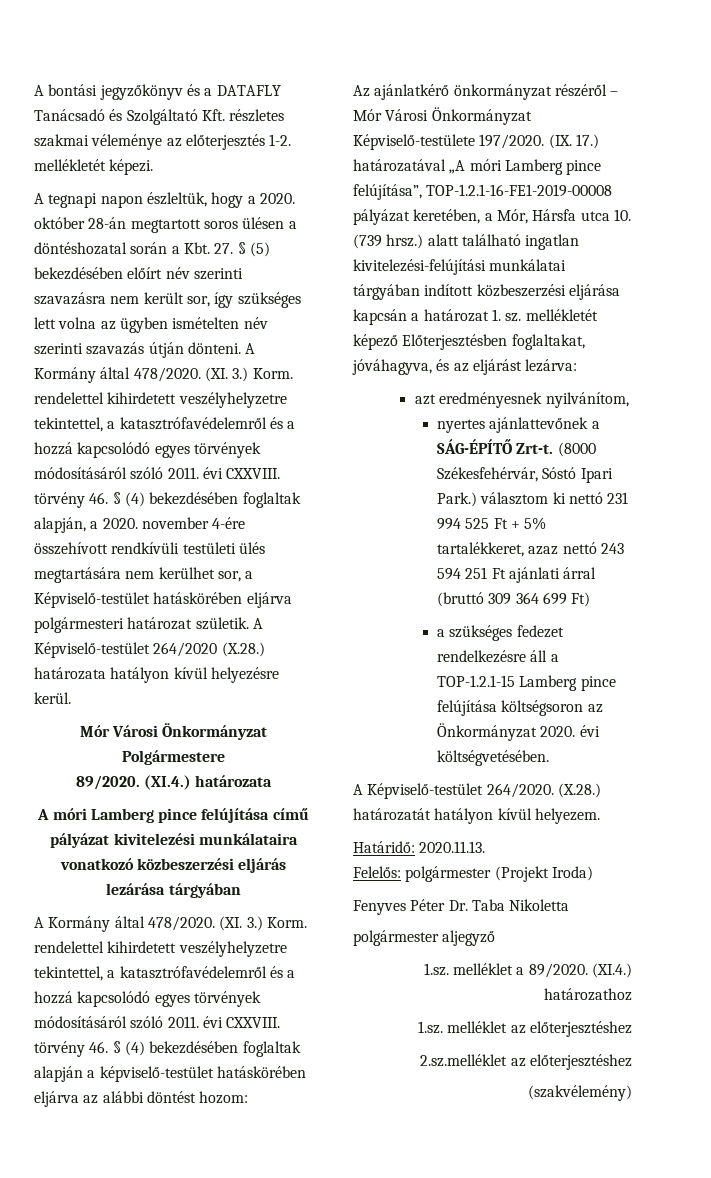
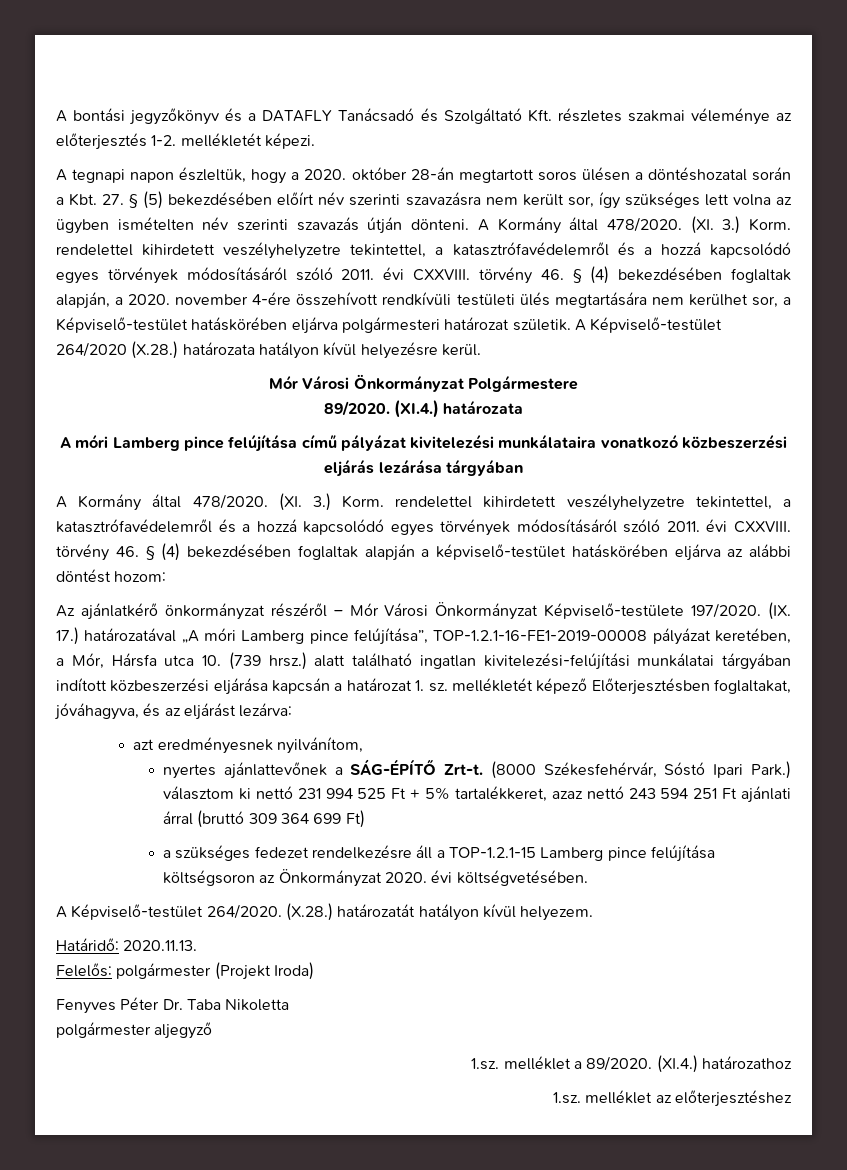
[420,1054,632,1070] [528,1085,632,1101] // 2.sz.melléklet az előterjesztéshez // (szakvélemény) -> (793, 1098) none

